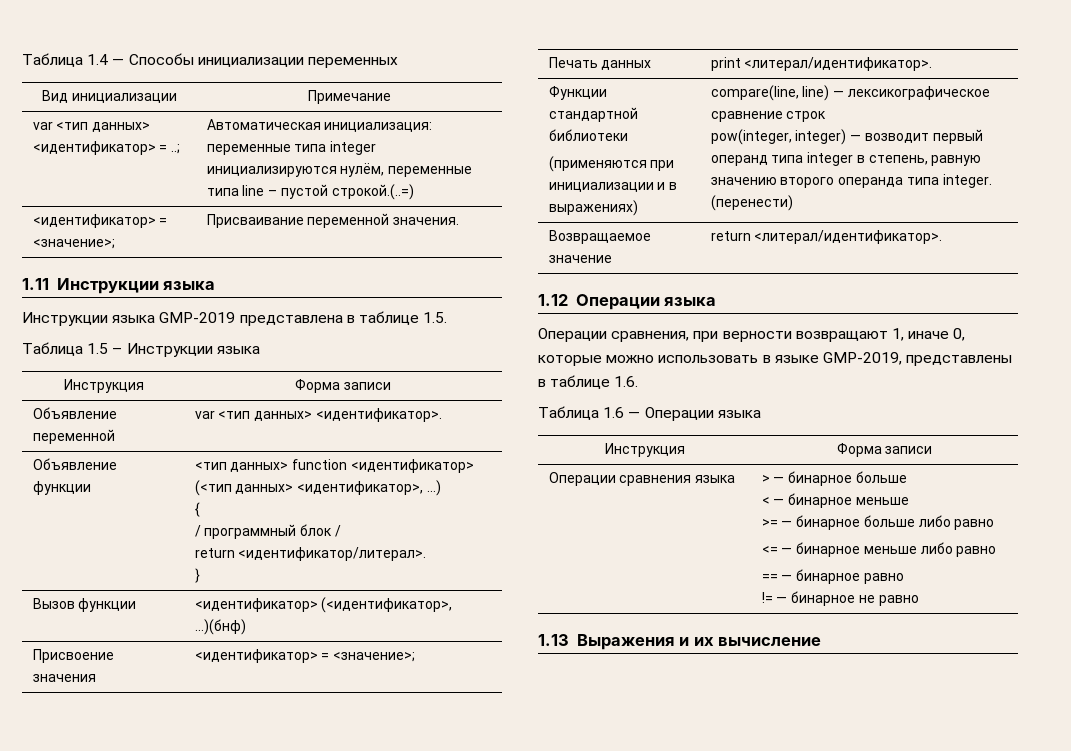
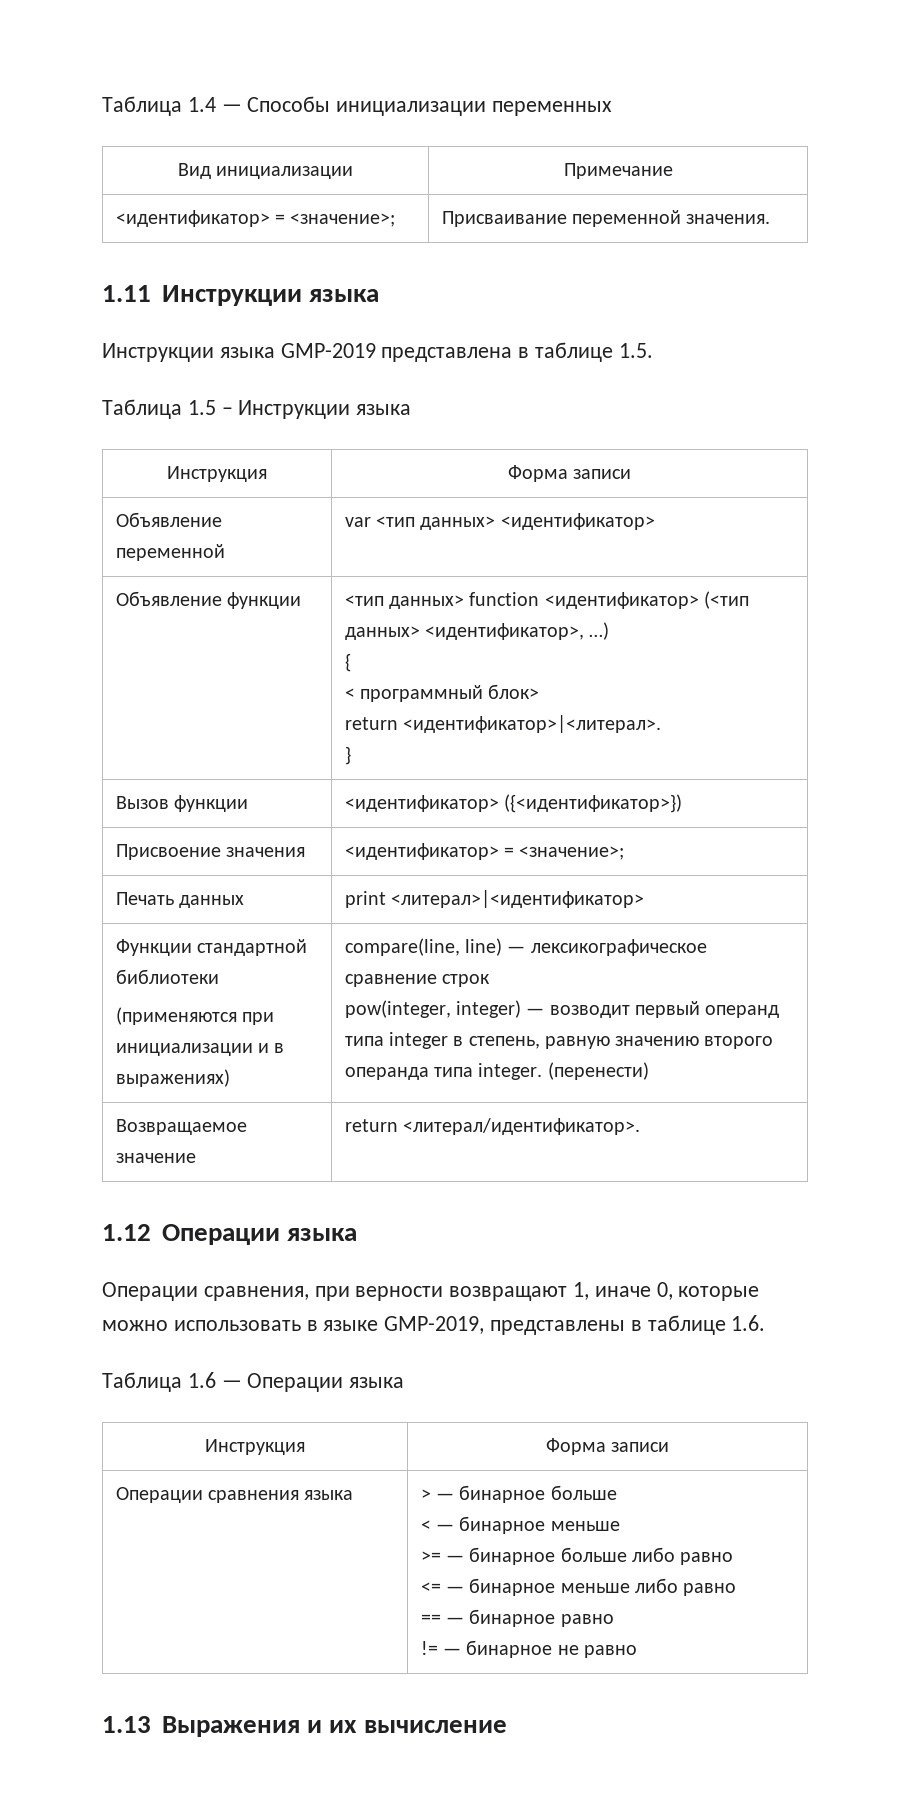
[32,121,151,132] [32,141,181,155] [206,119,433,132] [206,141,377,155] [206,163,473,177] [206,184,414,200] // var <тип данных> <идентификатор> = ..; | Автоматическая инициализация: переменные типа integer инициализируются нулём, переменные типа line – пустой строкой.(..=) -> (673, 171) none
[315,408,442,422] <идентификатор>. -> [500,513,655,530] <идентификатор>
[194,524,341,539] [194,547,427,561] / программный блок / // return <идентификатор/литерал>. -> [344,684,540,702] [344,715,662,733] < программный блок> // return <идентификатор>|<литерал>.
[321,597,453,613] [194,619,246,635] (<идентификатор>, ...)(бнф) -> [504,794,683,813] ({<идентификатор>})
[744,57,933,71] <литерал/идентификатор>. -> [391,890,645,908] <литерал>|<идентификатор>

